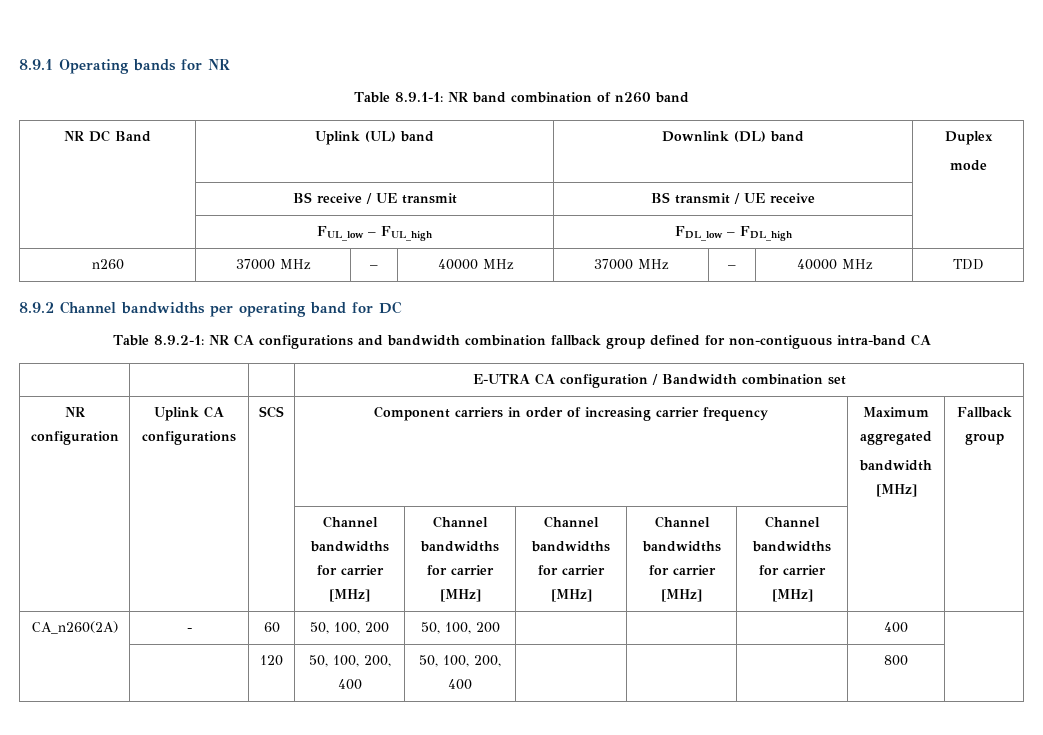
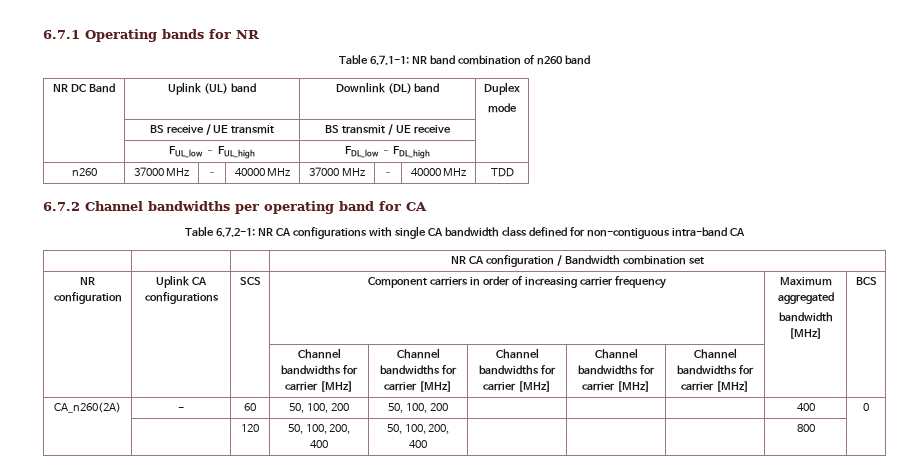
[19,59,53,70] 8.9.1 -> [43,30,80,39] 6.7.1
[394,92,443,102] 8.9.1-1: -> [370,55,410,65] 6.7.1-1:
[19,302,54,313] 8.9.2 -> [43,202,80,211] 6.7.2
[379,301,402,314] [112,335,204,346] DC // Table 8.9.2-1: -> [406,202,427,211] [185,226,256,237] CA // Table 6.7.2-1:
[357,335,645,349] and bandwidth combination fallback group -> [369,226,527,239] with single CA bandwidth class
[472,374,530,384] E-UTRA -> [451,256,467,264] NR
[956,407,1012,418] [964,434,1004,445] Fallback group -> [855,277,877,285] BCS
(908, 627) none -> [863,403,869,411] 0

